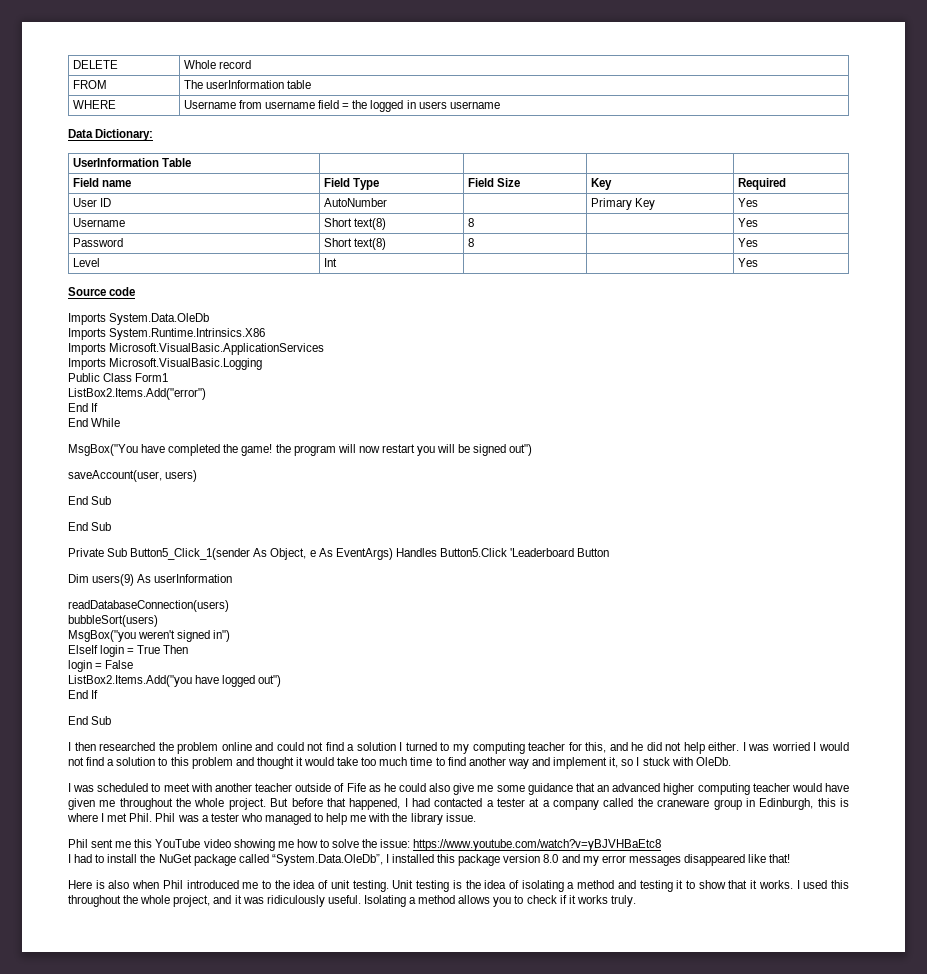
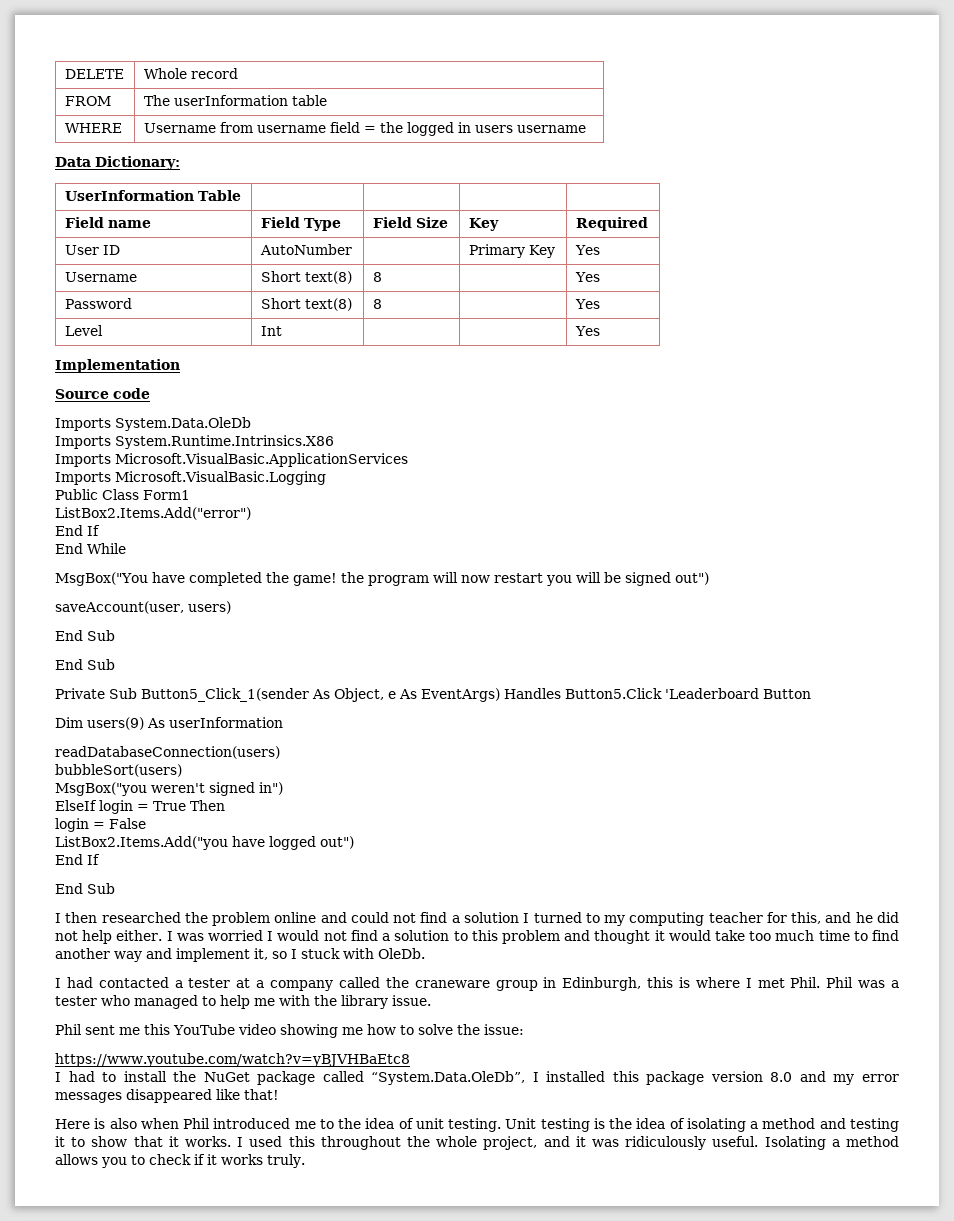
(758, 262) none -> [55,359,180,373] // Implementation
[73,783,849,795] [68,798,408,810] was scheduled to meet with another teacher outside of Fife as he could also give me some guidance that an advanced higher computing teacher would have given me throughout the whole project. But before that happened, I -> (61, 983) none
(411, 843) none -> (524, 1029) //

